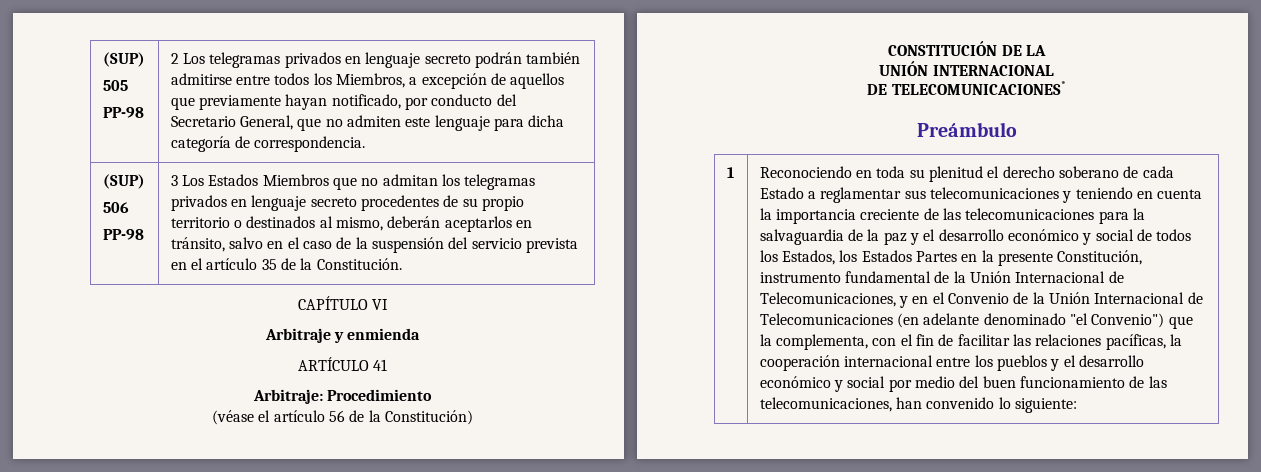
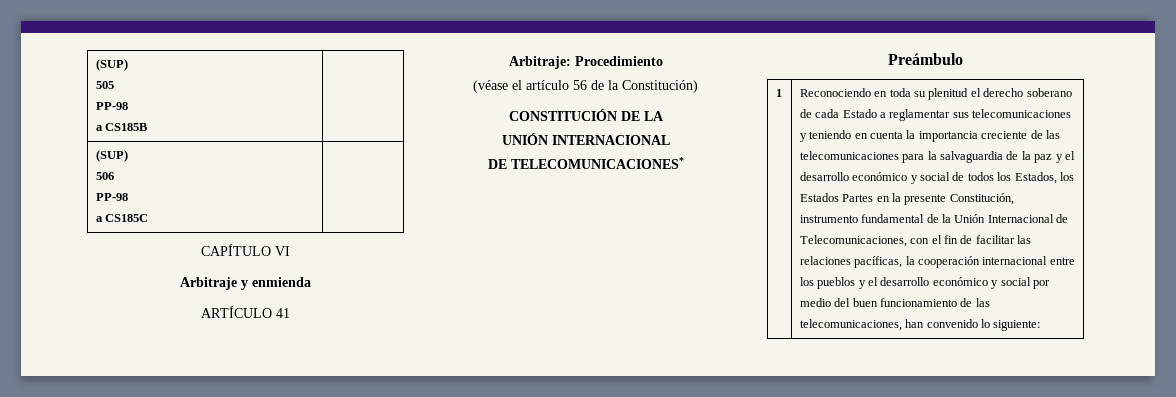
[170,52,581,68] [170,73,565,89] [170,94,517,110] [170,115,565,131] [170,136,366,152] [102,174,145,189] [102,202,129,213] [102,229,144,240] [170,174,536,190] [170,195,525,211] [170,216,533,232] [170,237,578,253] [170,258,402,270] | 2 Los telegramas privados en lenguaje secreto podrán también admitirse entre todos los Miembros, a excepción de aquellos que previamente hayan notificado, por conducto del Secretario General, que no admiten este lenguaje para dicha categoría de correspondencia. // (SUP) // 506 // PP-98 | 3 Los Estados Miembros que no admitan los telegramas privados en lenguaje secreto procedentes de su propio territorio o destinados al mismo, deberán aceptarlos en tránsito, salvo en el caso de la suspensión del servicio prevista en el artículo 35 de la Constitución. -> [95,123,148,131] [95,150,128,162] [95,172,114,180] [95,193,128,201] [95,214,149,222] // a CS185B | // (SUP) // 506 // PP-98 // a CS185C |
[899,292,1203,308] [759,313,1193,329] [759,334,869,350] y en el Convenio de la Unión Internacional de Telecomunicaciones (en adelante denominado "el Convenio") que la complementa, -> (907, 241) none

